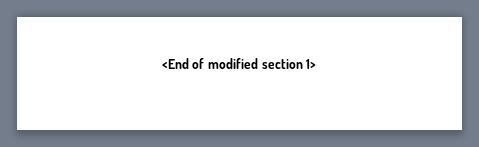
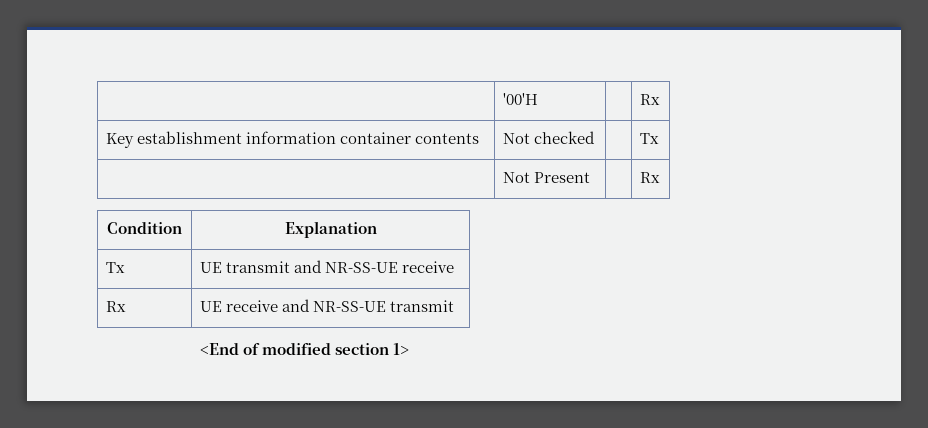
(161, 63) none -> [503,93,539,105] [640,94,661,105] [106,131,480,148] [503,131,596,144] [640,133,660,144] [503,172,591,183] [640,172,661,183] [107,222,182,234] [284,221,377,238] [106,262,126,273] [200,260,455,273] [106,301,127,312] [200,299,455,312] | '00'H | | Rx // Key establishment information container contents | Not checked | | Tx // | Not Present | | Rx // Condition | Explanation // Tx | UE transmit and NR-SS-UE receive // Rx | UE receive and NR-SS-UE transmit //

